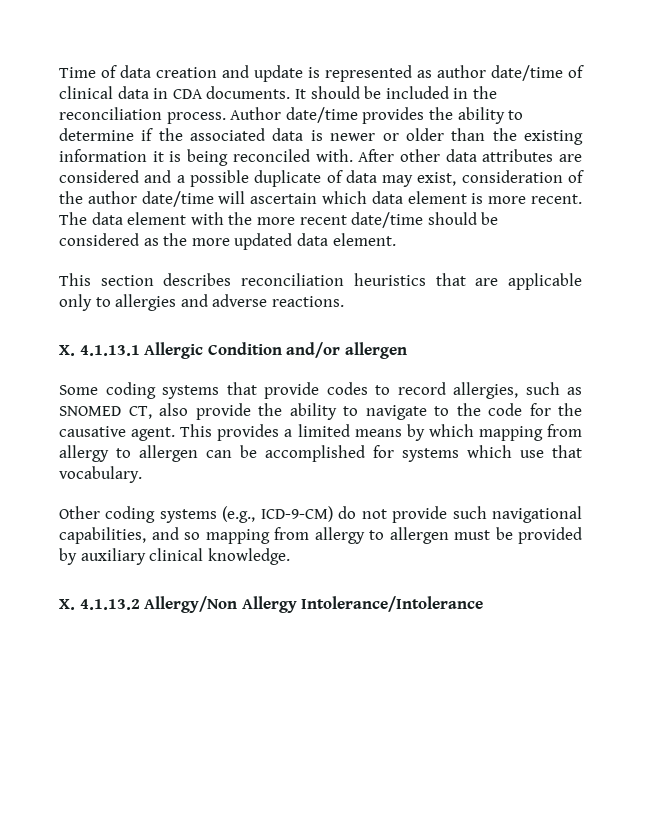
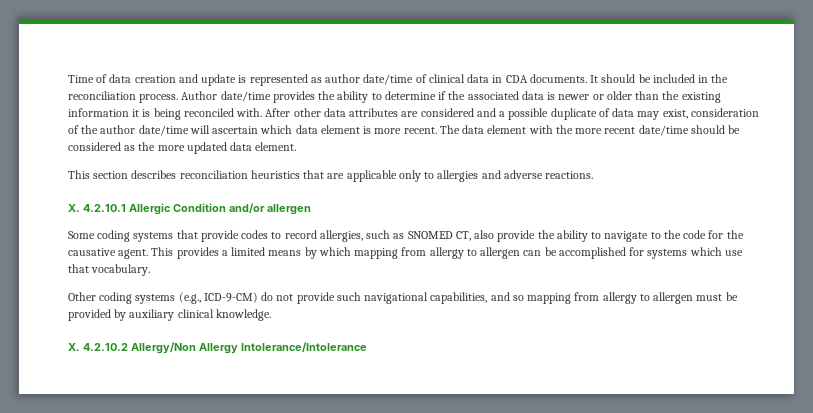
[79,345,140,356] 4.1.13.1 -> [83,204,126,212] 4.2.10.1
[79,599,140,610] 4.1.13.2 -> [83,343,128,351] 4.2.10.2

